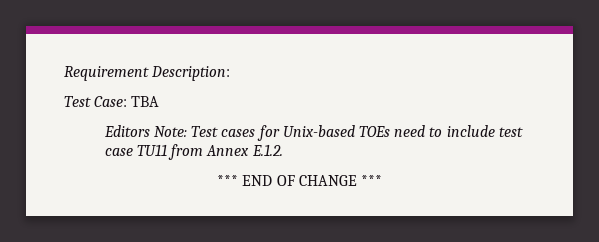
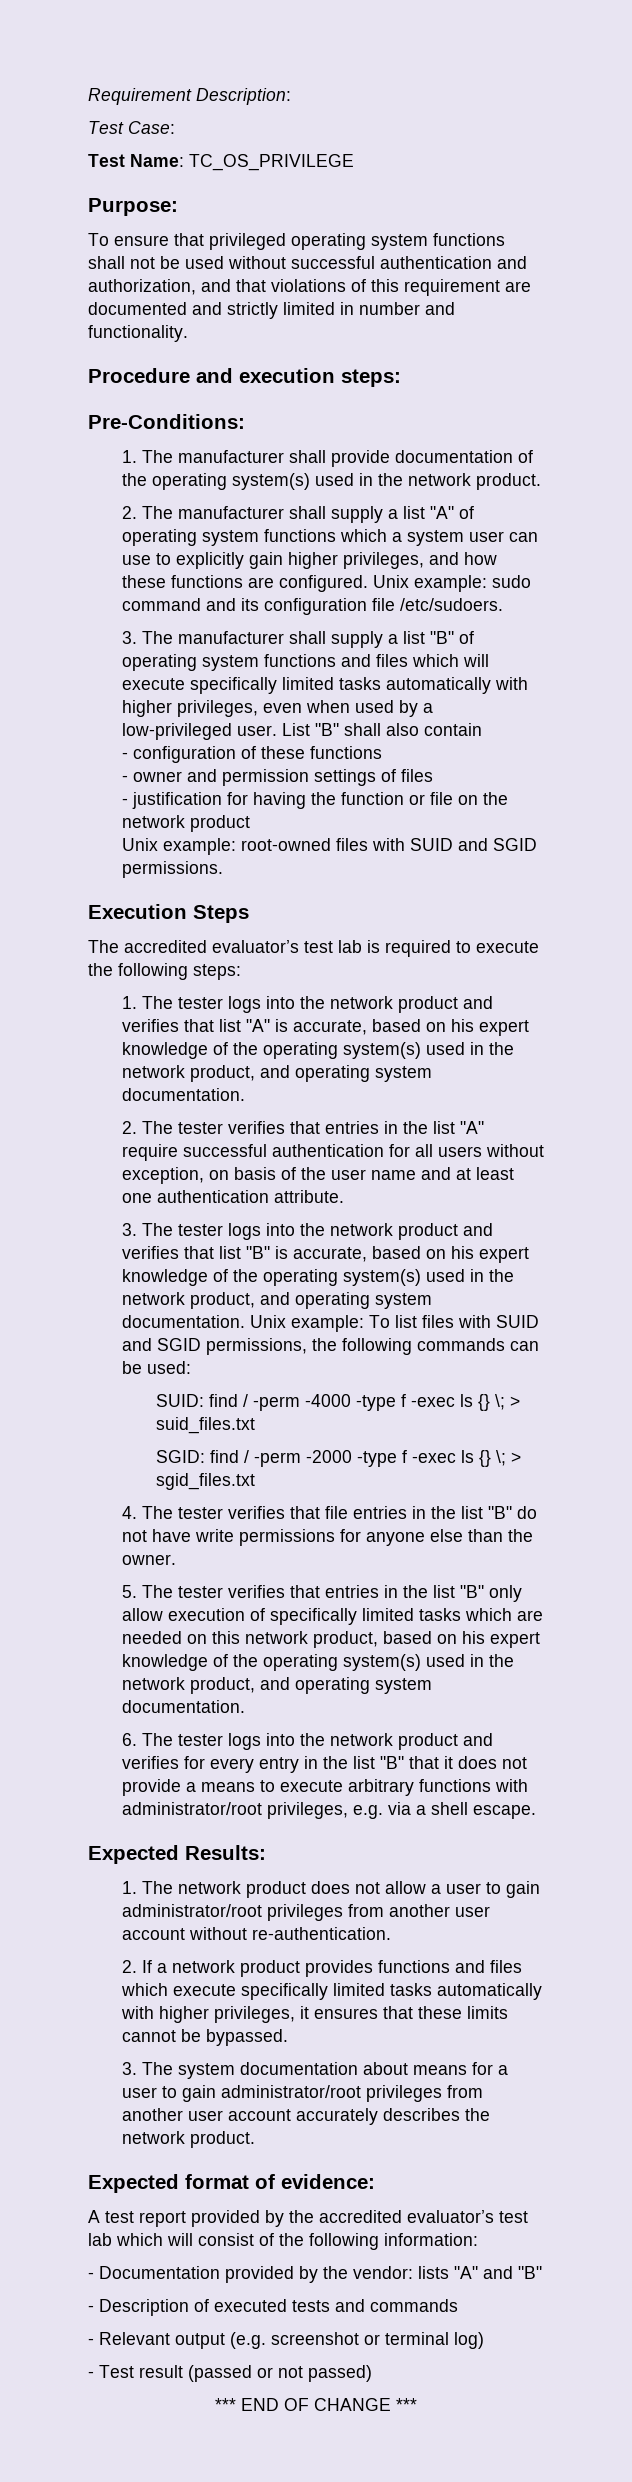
[131,96,160,107] [103,125,523,141] [104,144,283,160] TBA // Editors Note: Test cases for Unix-based TOEs need to include test case TU11 from Annex E.1.2. -> [88,154,354,171] [88,198,178,216] [88,233,505,250] [88,256,527,269] [88,279,531,296] [88,302,455,319] [88,325,188,342] [88,368,401,387] [88,414,245,429] [121,450,533,467] [121,473,541,490] [121,506,474,523] [121,529,538,546] [121,552,497,569] [121,575,531,592] [121,598,503,615] [121,631,474,648] [121,654,489,671] [121,677,528,694] [121,700,433,717] [121,723,482,740] [121,746,382,763] [121,769,433,786] [121,792,508,809] [121,815,250,832] [121,838,537,855] [121,861,223,878] [88,904,249,923] [88,940,539,957] [88,963,241,980] [121,996,493,1013] [121,1019,529,1036] [121,1042,514,1059] [121,1065,432,1082] [121,1088,245,1101] [121,1121,484,1134] [121,1144,544,1161] [121,1167,514,1184] [121,1190,344,1203] [121,1223,493,1240] [121,1246,529,1263] [121,1269,514,1286] [121,1292,432,1309] [121,1315,539,1332] [121,1338,539,1355] [121,1361,191,1374] [155,1394,520,1411] [155,1417,255,1434] [155,1450,521,1467] [155,1473,255,1490] [121,1506,537,1519] [121,1529,533,1546] [121,1554,176,1565] [121,1585,522,1602] [121,1608,543,1625] [121,1631,540,1648] [121,1654,514,1671] [121,1677,432,1694] [121,1700,245,1713] [121,1733,493,1750] [121,1756,527,1773] [121,1779,528,1796] [121,1802,536,1819] [88,1845,266,1864] [121,1881,540,1898] [121,1904,490,1921] [121,1927,391,1940] [121,1960,522,1977] [120,1983,542,2000] [120,2006,508,2023] [121,2029,288,2046] [121,2062,508,2079] [121,2085,483,2102] [121,2108,490,2125] [121,2131,255,2148] [88,2174,375,2193] [88,2210,528,2227] [88,2233,478,2250] [88,2266,542,2283] [88,2299,458,2316] [88,2332,484,2349] [88,2365,372,2382] // Test Name: TC_OS_PRIVILEGE // Purpose: // To ensure that privileged operating system functions shall not be used without successful authentication and authorization, and that violations of this requirement are documented and strictly limited in number and functionality. // Procedure and execution steps: // Pre-Conditions: // 1. The manufacturer shall provide documentation of the operating system(s) used in the network product. // 2. The manufacturer shall supply a list "A" of operating system functions which a system user can use to explicitly gain higher privileges, and how these functions are configured. Unix example: sudo command and its configuration file /etc/sudoers. // 3. The manufacturer shall supply a list "B" of operating system functions and files which will execute specifically limited tasks automatically with higher privileges, even when used by a low-privileged user. List "B" shall also contain // - configuration of these functions // - owner and permission settings of files // - justification for having the function or file on the network product // Unix example: root-owned files with SUID and SGID permissions. // Execution Steps // The accredited evaluator’s test lab is required to execute the following steps: // 1. The tester logs into the network product and verifies that list "A" is accurate, based on his expert knowledge of the operating system(s) used in the network product, and operating system documentation. // 2. The tester verifies that entries in the list "A" require successful authentication for all users without exception, on basis of the user name and at least one authentication attribute. // 3. The tester logs into the network product and verifies that list "B" is accurate, based on his expert knowledge of the operating system(s) used in the network product, and operating system documentation. Unix example: To list files with SUID and SGID permissions, the following commands can be used: // SUID: find / -perm -4000 -type f -exec ls {} \; > suid_files.txt // SGID: find / -perm -2000 -type f -exec ls {} \; > sgid_files.txt // 4. The tester verifies that file entries in the list "B" do not have write permissions for anyone else than the owner. // 5. The tester verifies that entries in the list "B" only allow execution of specifically limited tasks which are needed on this network product, based on his expert knowledge of the operating system(s) used in the network product, and operating system documentation. // 6. The tester logs into the network product and verifies for every entry in the list "B" that it does not provide a means to execute arbitrary functions with administrator/root privileges, e.g. via a shell escape. // Expected Results: // 1. The network product does not allow a user to gain administrator/root privileges from another user account without re-authentication. // 2. If a network product provides functions and files which execute specifically limited tasks automatically with higher privileges, it ensures that these limits cannot be bypassed. // 3. The system documentation about means for a user to gain administrator/root privileges from another user account accurately describes the network product. // Expected format of evidence: // A test report provided by the accredited evaluator’s test lab which will consist of the following information: // - Documentation provided by the vendor: lists "A" and "B" // - Description of executed tests and commands // - Relevant output (e.g. screenshot or terminal log) // - Test result (passed or not passed)

